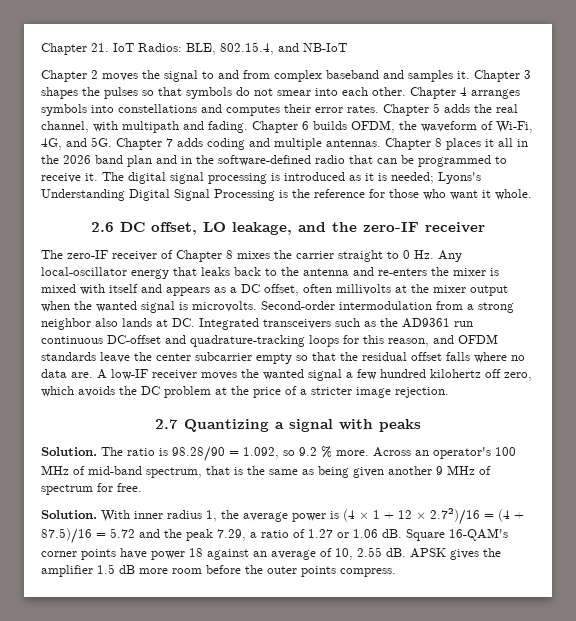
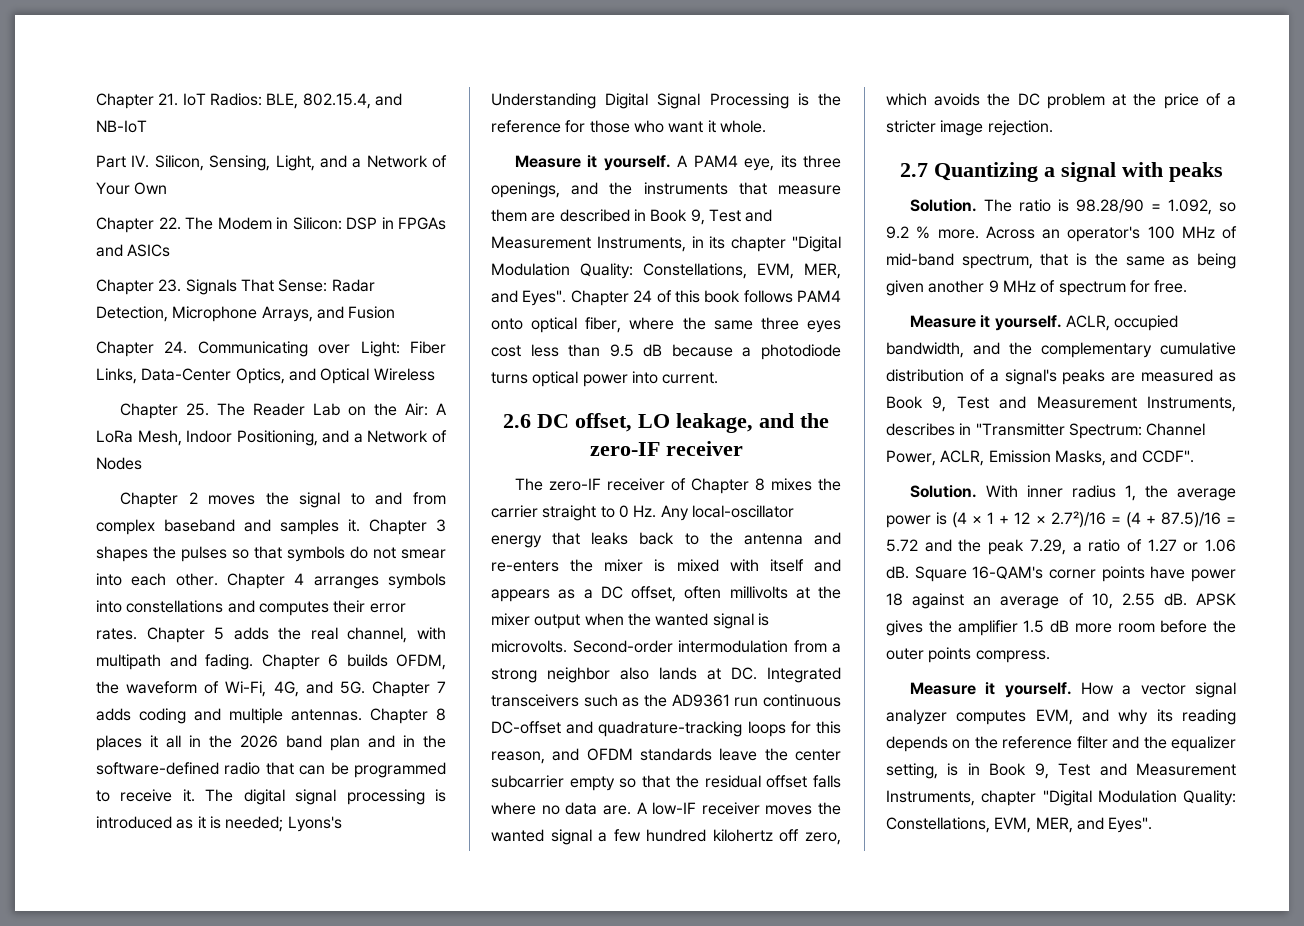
(347, 47) none -> [96,155,447,171] [96,182,168,195] [96,217,446,233] [96,244,171,257] [96,279,375,295] [96,306,396,322] [96,341,446,357] [96,368,435,384] [120,403,447,419] [96,430,447,446] [96,457,142,470] // Part IV. Silicon, Sensing, Light, and a Network of Your Own // Chapter 22. The Modem in Silicon: DSP in FPGAs and ASICs // Chapter 23. Signals That Sense: Radar Detection, Microphone Arrays, and Fusion // Chapter 24. Communicating over Light: Fiber Links, Data-Center Optics, and Optical Wireless // Chapter 25. The Reader Lab on the Air: A LoRa Mesh, Indoor Positioning, and a Network of Nodes
(532, 194) none -> [515,155,841,171] [491,182,841,198] [491,209,773,225] [491,236,841,252] [491,263,841,279] [491,290,841,306] [491,317,841,333] [491,344,841,360] [491,371,719,387] // Measure it yourself. A PAM4 eye, its three openings, and the instruments that measure them are described in Book 9, Test and Measurement Instruments, in its chapter "Digital Modulation Quality: Constellations, EVM, MER, and Eyes". Chapter 24 of this book follows PAM4 onto optical fiber, where the same three eyes cost less than 9.5 dB because a photodiode turns optical power into current.
(142, 487) none -> [910,315,1179,331] [886,342,1236,358] [886,369,1236,385] [886,396,1236,412] [886,423,1206,439] [886,450,1194,466] // Measure it yourself. ACLR, occupied bandwidth, and the complementary cumulative distribution of a signal's peaks are measured as Book 9, Test and Measurement Instruments, describes in "Transmitter Spectrum: Channel Power, ACLR, Emission Masks, and CCDF".
(396, 572) none -> [910,682,1236,698] [886,709,1236,725] [886,736,1236,752] [886,763,1236,779] [886,790,1236,806] [886,817,1153,833] // Measure it yourself. How a vector signal analyzer computes EVM, and why its reading depends on the reference filter and the equalizer setting, is in Book 9, Test and Measurement Instruments, chapter "Digital Modulation Quality: Constellations, EVM, MER, and Eyes".

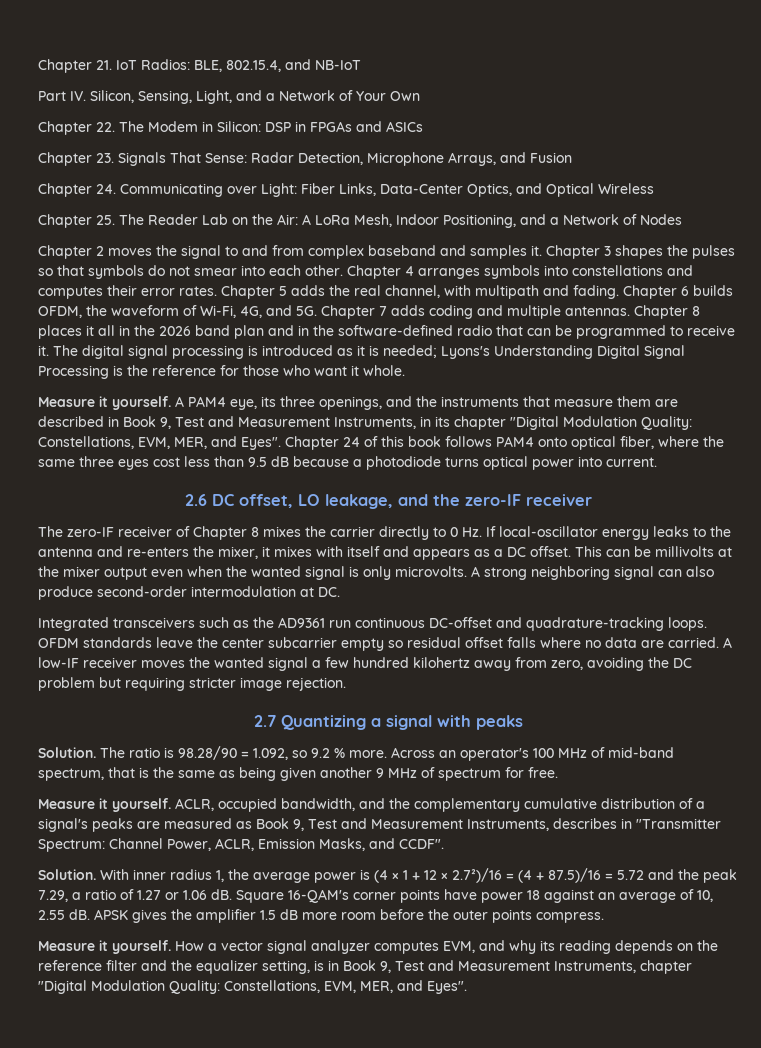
[542,505,597,521] straight -> [379,526,429,540] directly
[660,505,689,521] Any -> [486,526,496,537] If
[552,532,675,545] that leaks back -> [653,526,689,537] leaks
[604,559,719,572] mixer is mixed -> [218,546,312,559] mixer, it mixes
[631,586,722,602] offset, often -> [530,546,651,557] offset. This can be
(581, 621) none -> [151,569,183,577] even
[491,640,841,653] [491,667,697,683] microvolts. Second-order intermodulation from a strong neighbor also lands -> [363,566,714,580] [38,586,296,600] only microvolts. A strong neighboring signal can also produce second-order intermodulation
(757, 673) none -> (340, 592) //
[747,721,841,737] [491,748,580,764] loops for this reason, and -> [668,617,707,631] loops.
[642,775,699,788] that the -> (403, 644) none
[602,805,631,815] are. -> [641,637,719,648] are carried.
[779,829,841,845] [886,93,1236,109] off zero, which avoids the DC problem at the price of a -> [474,657,692,671] [38,677,185,691] away from zero, avoiding the DC problem but requiring

